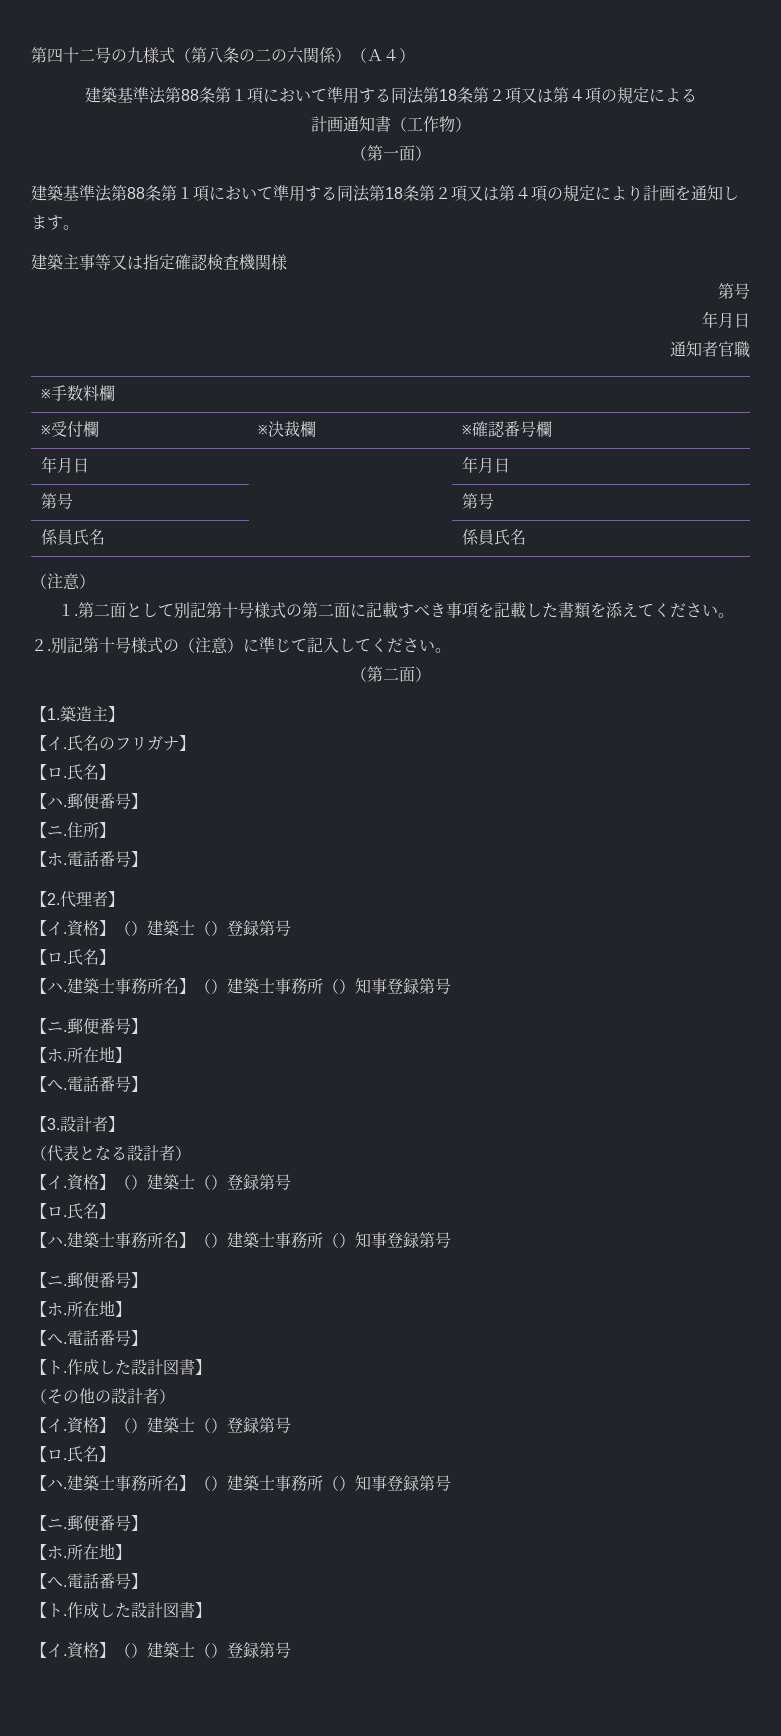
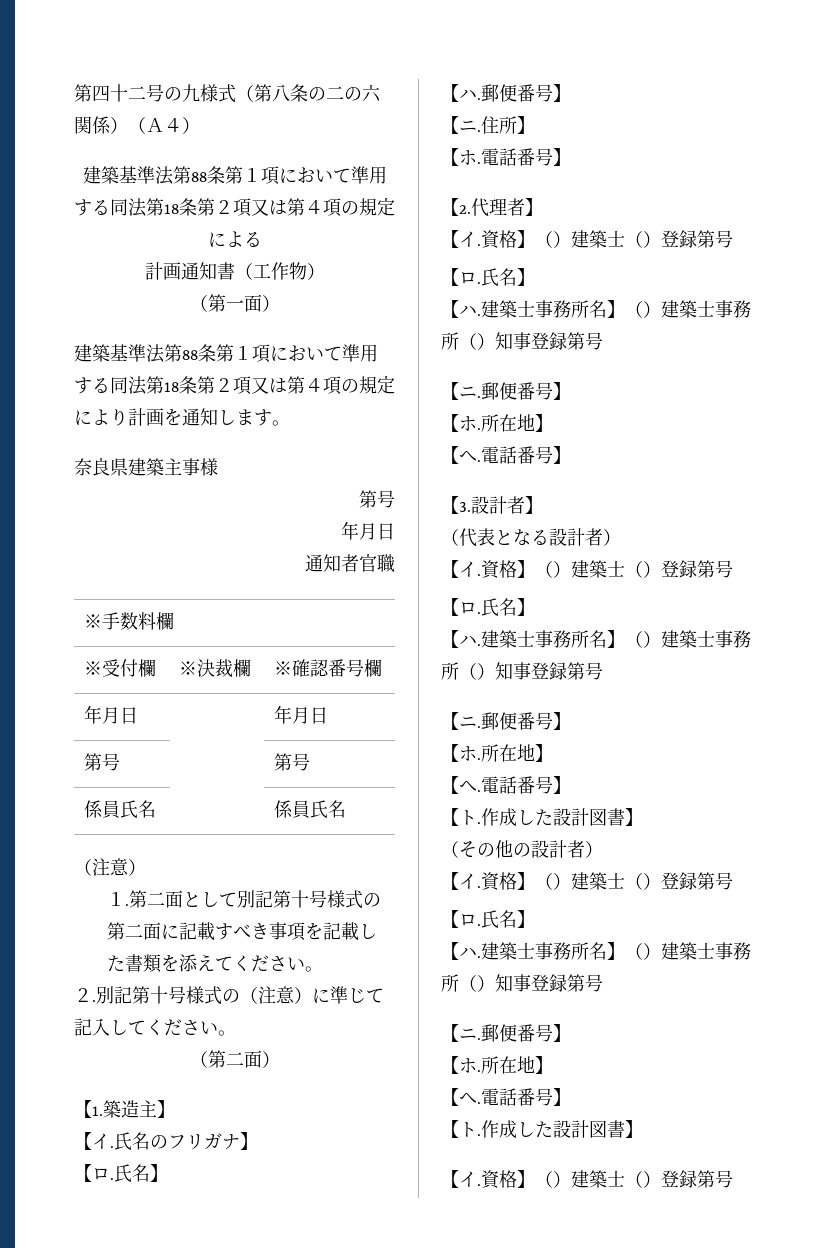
(79, 227) none -> [74,458,128,476] 奈良県
[95,254,271,270] 等又は指定確認検査機関 -> (200, 467) none

